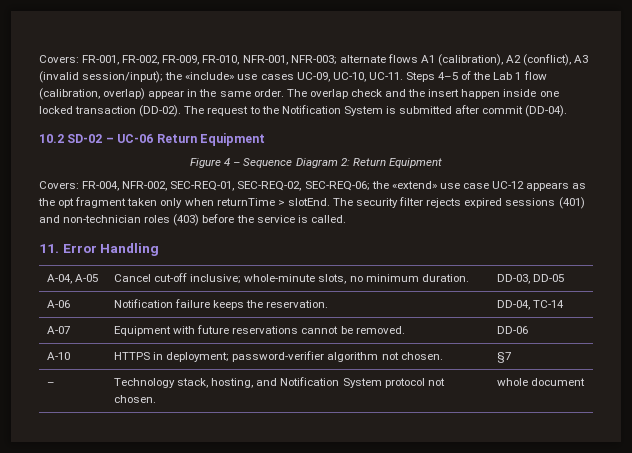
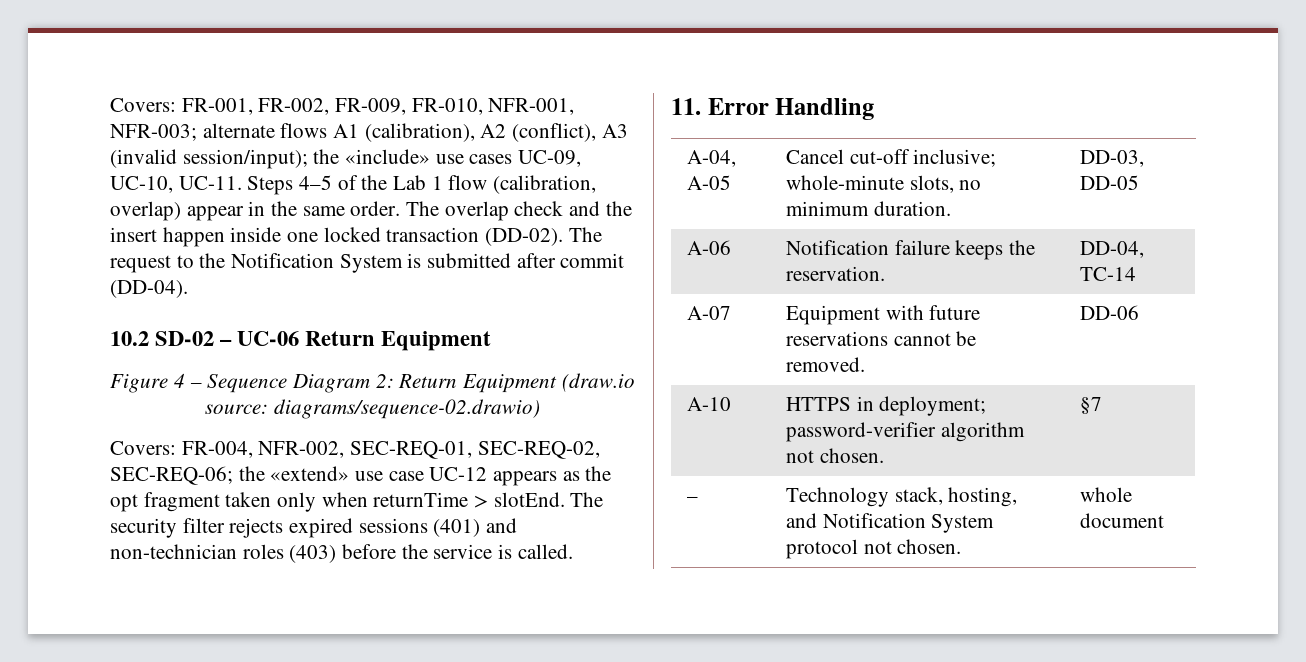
(442, 163) none -> [561,373,635,392] [205,399,540,419] (draw.io source: diagrams/sequence-02.drawio)

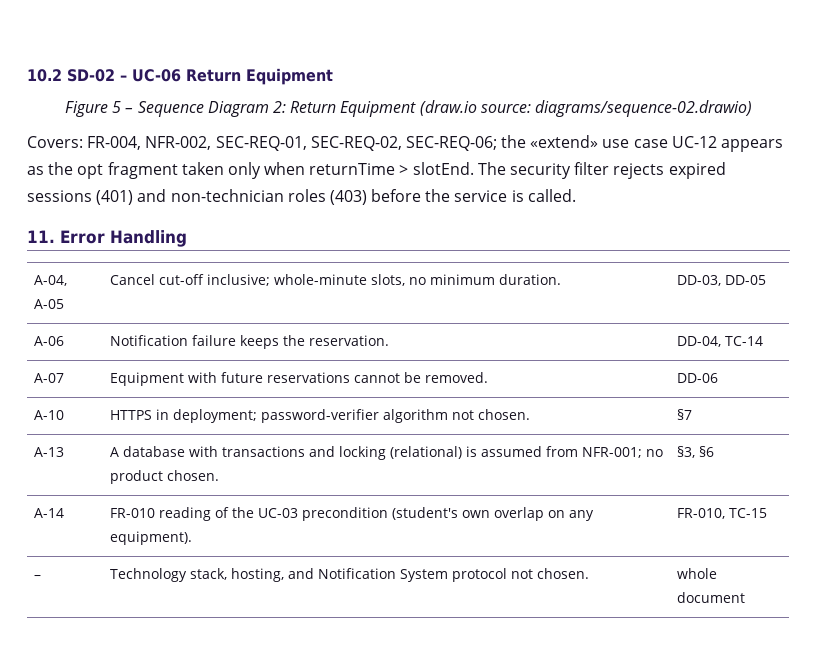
[110,98,575,115] [110,123,628,142] [110,149,582,169] [110,175,597,195] [110,201,632,221] [110,227,602,247] [110,253,625,273] [110,280,188,298] Covers: FR-001, FR-002, FR-009, FR-010, NFR-001, NFR-003; alternate flows A1 (calibration), A2 (conflict), A3 (invalid session/input); the «include» use cases UC-09, UC-10, UC-11. Steps 4–5 of the Lab 1 flow (calibration, overlap) appear in the same order. The overlap check and the insert happen inside one locked transaction (DD-02). The request to the Notification System is submitted after commit (DD-04). // -> (27, 75) none
[173,373,185,388] 4 -> [112,101,122,113] 5
(1102, 405) none -> [34,447,65,457] [110,446,664,460] [110,470,220,484] [677,446,715,458] [34,508,65,518] [110,507,595,521] [110,531,193,545] [677,508,768,519] // A-13 | A database with transactions and locking (relational) is assumed from NFR-001; no product chosen. | §3, §6 // A-14 | FR-010 reading of the UC-03 precondition (student's own overlap on any equipment). | FR-010, TC-15

